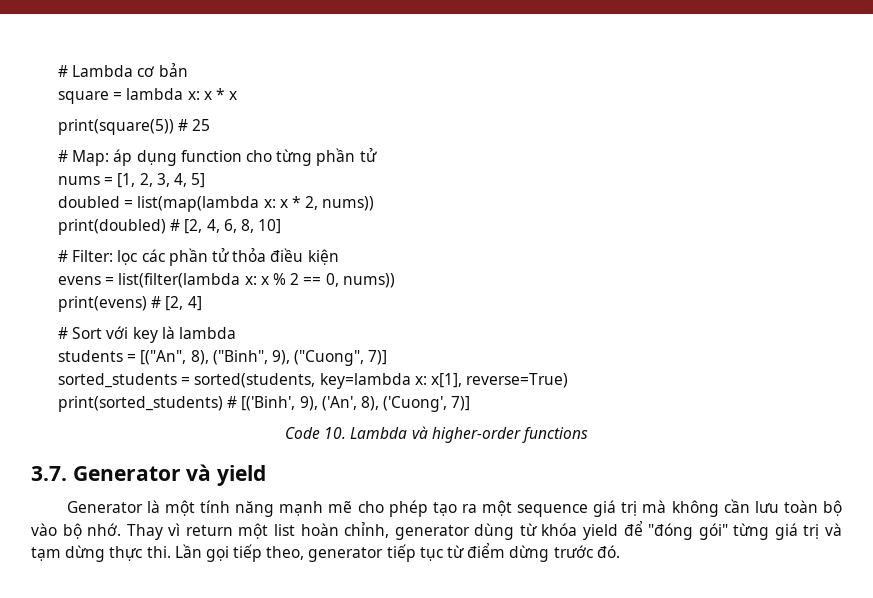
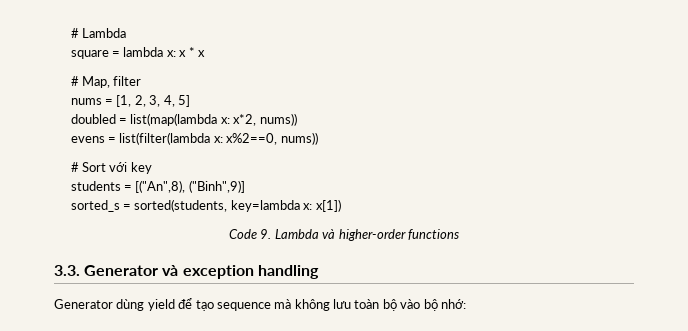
[137,63,188,77] cơ bản -> (127, 33) none
[58,119,211,135] [58,148,377,166] print(square(5)) # 25 // # Map: áp dụng function cho từng phần tử -> [70,76,142,88] # Map, filter
[279,196,375,211] [58,219,282,235] [58,248,339,266] [58,273,395,288] [58,296,202,312] x * 2, nums)) // print(doubled) # [2, 4, 6, 8, 10] // # Filter: lọc các phần tử thỏa điều kiện // evens = list(filter(lambda x: x % 2 == 0, nums)) // print(evens) # [2, 4] -> [233,113,297,126] [70,132,318,145] x*2, nums)) // evens = list(filter(lambda x: x%2==0, nums))
[161,326,237,339] là lambda -> (152, 168) none
[140,350,388,366] [58,373,569,389] [58,396,471,412] [("An", 8), ("Binh", 9), ("Cuong", 7)] // sorted_students = sorted(students, key=lambda x: x[1], reverse=True) // print(sorted_students) # [('Binh', 9), ('An', 8), ('Cuong', 7)] -> [135,180,245,193] [70,199,341,212] [("An",8), ("Binh",9)] // sorted_s = sorted(students, key=lambda x: x[1])
[324,427,347,439] 10. -> [260,229,272,239] 9.
[31,466,67,481] 3.7. -> [54,265,80,276] 3.3.
[217,465,267,486] [66,500,638,517] yield // Generator là một tính năng mạnh mẽ cho phép tạo ra một sequence giá trị -> [182,265,319,279] [54,298,271,311] exception handling // Generator dùng yield để tạo sequence
[723,499,750,513] cần -> (330, 305) none
[87,521,842,540] [31,543,620,562] nhớ. Thay vì return một list hoàn chỉnh, generator dùng từ khóa yield để "đóng gói" từng giá trị và tạm dừng thực thi. Lần gọi tiếp theo, generator tiếp tục từ điểm dừng trước đó. -> [440,299,466,309] nhớ:

